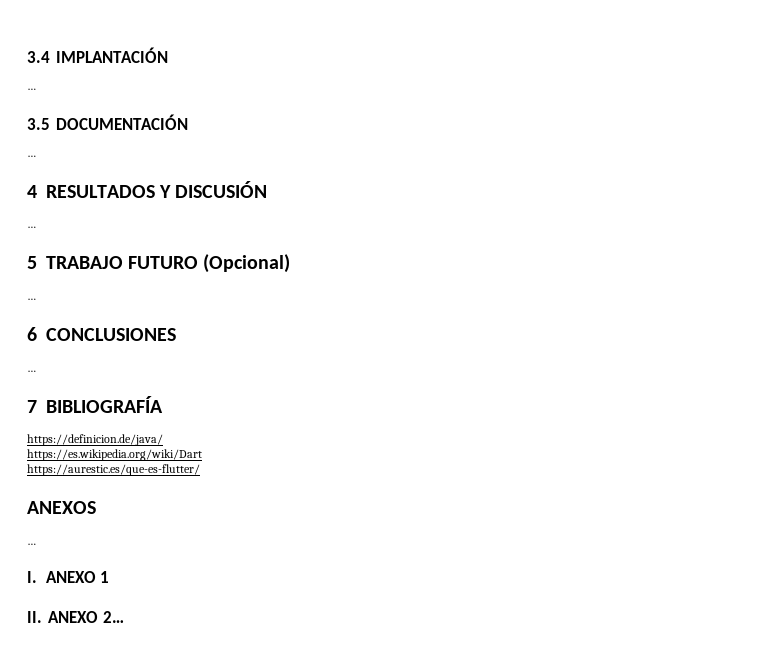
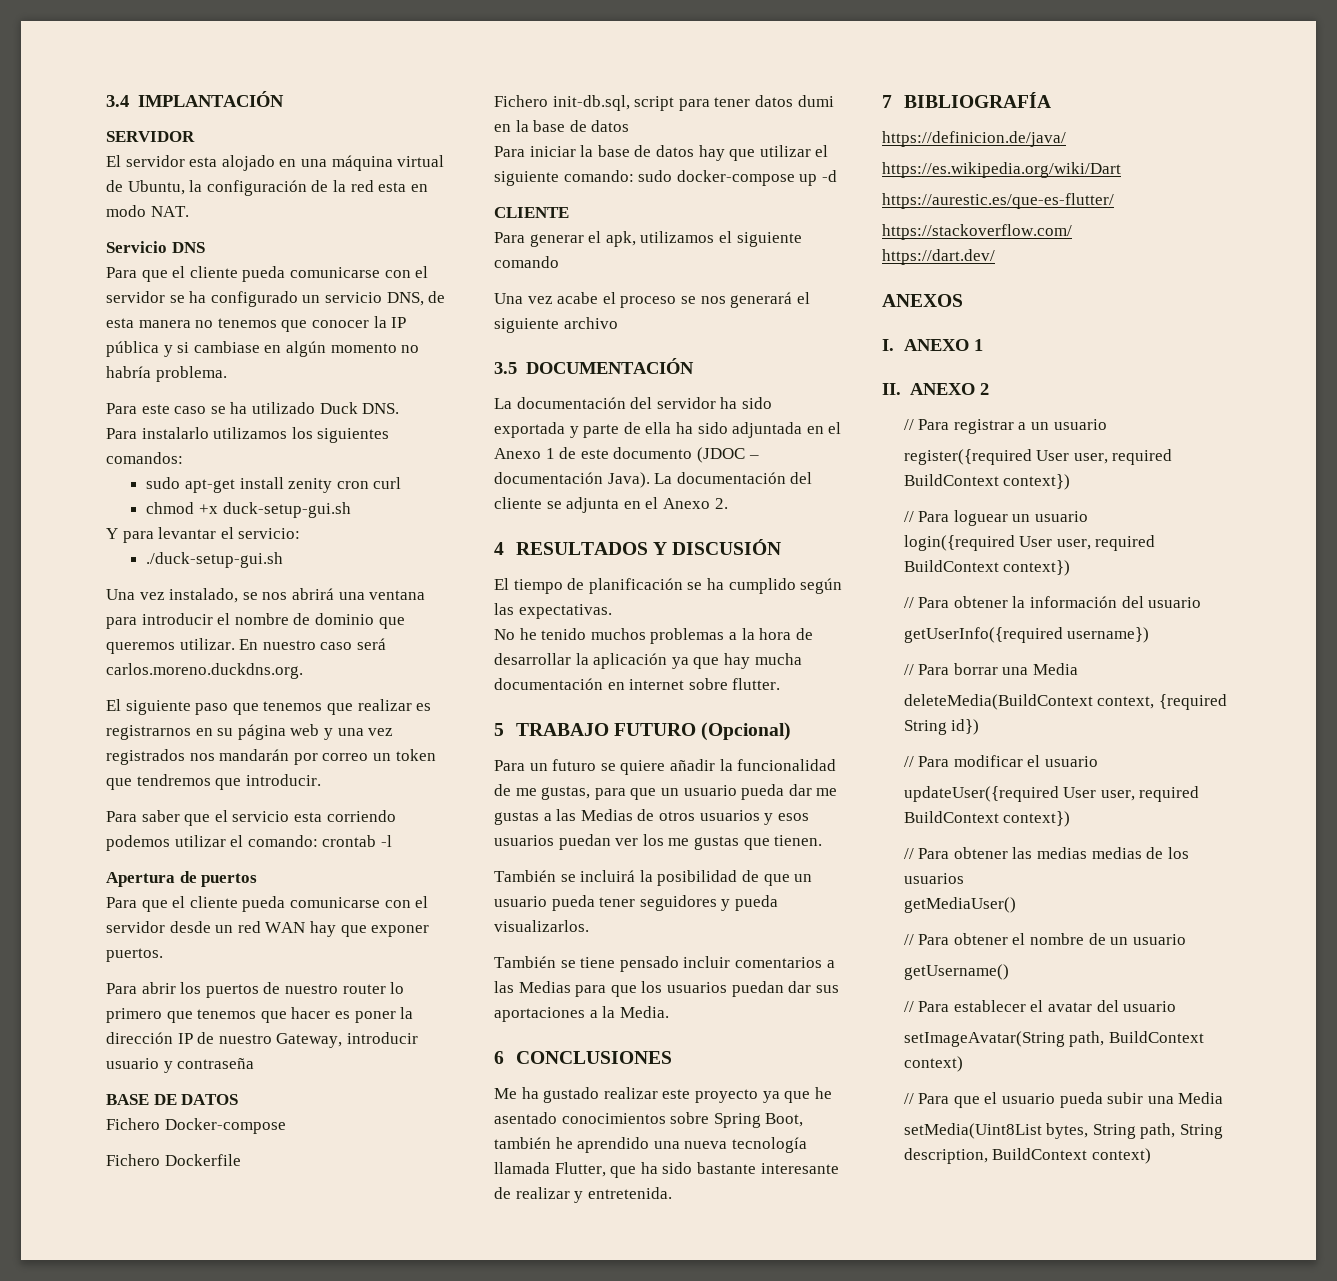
[27,88,36,90] [27,114,188,130] [27,155,36,157] [27,181,268,198] [27,226,36,228] [27,254,291,273] [27,298,36,300] [27,327,176,341] [27,370,36,372] … // 3.5 DOCUMENTACIÓN // … // 4 RESULTADOS Y DISCUSIÓN // … // 5 TRABAJO FUTURO (Opcional) // … // 6 CONCLUSIONES // … -> [106,131,195,142] [106,155,445,171] [106,180,428,196] [106,205,189,217] [106,241,205,253] [106,266,429,282] [106,291,446,307] [106,316,407,332] [106,341,420,357] [106,366,227,382] [106,402,400,414] [106,427,390,443] [106,452,183,464] [146,477,402,493] [146,502,351,518] [106,527,301,543] [146,552,284,568] [106,588,426,603] [106,613,405,629] [106,638,386,654] [106,663,303,679] [106,699,432,715] [106,724,394,740] [106,749,436,765] [106,774,321,790] [106,810,396,826] [106,835,392,851] [106,871,258,887] [106,896,429,912] [106,921,430,937] [106,948,163,962] [106,982,405,998] [106,1007,414,1023] [106,1032,418,1048] [106,1058,255,1073] [106,1094,239,1105] [106,1118,286,1134] [106,1154,241,1166] [494,95,834,111] [494,120,630,132] [494,145,829,161] [494,170,837,186] [494,207,569,218] [494,231,802,247] [494,256,559,268] [494,292,810,308] [494,317,618,333] [494,358,694,374] [494,397,772,409] [494,422,842,438] [494,447,759,463] [494,472,813,488] [494,497,728,513] [494,539,782,555] [494,578,843,594] [494,603,612,619] [494,628,813,644] [494,653,802,669] [494,678,781,690] [494,722,792,741] [494,759,837,775] [494,784,838,800] [494,809,809,825] [494,834,823,850] [494,870,813,886] [494,895,778,911] [494,920,589,932] [494,956,835,972] [494,981,839,997] [494,1006,669,1022] [494,1051,672,1064] [494,1087,832,1103] [494,1112,804,1128] [494,1137,807,1153] [494,1162,839,1178] [494,1187,672,1203] SERVIDOR // El servidor esta alojado en una máquina virtual de Ubuntu, la configuración de la red esta en modo NAT. // Servicio DNS // Para que el cliente pueda comunicarse con el servidor se ha configurado un servicio DNS, de esta manera no tenemos que conocer la IP pública y si cambiase en algún momento no habría problema. // Para este caso se ha utilizado Duck DNS. // Para instalarlo utilizamos los siguientes comandos: // sudo apt-get install zenity cron curl // chmod +x duck-setup-gui.sh // Y para levantar el servicio: // ./duck-setup-gui.sh // Una vez instalado, se nos abrirá una ventana para introducir el nombre de dominio que queremos utilizar. En nuestro caso será carlos.moreno.duckdns.org. // El siguiente paso que tenemos que realizar es registrarnos en su página web y una vez registrados nos mandarán por correo un token que tendremos que introducir. // Para saber que el servicio esta corriendo podemos utilizar el comando: crontab -l // Apertura de puertos // Para que el cliente pueda comunicarse con el servidor desde un red WAN hay que exponer puertos. // Para abrir los puertos de nuestro router lo primero que tenemos que hacer es poner la dirección IP de nuestro Gateway, introducir usuario y contraseña // BASE DE DATOS // Fichero Docker-compose // Fichero Dockerfile // Fichero init-db.sql, script para tener datos dumi en la base de datos // Para iniciar la base de datos hay que utilizar el siguiente comando: sudo docker-compose up -d // CLIENTE // Para generar el apk, utilizamos el siguiente comando // Una vez acabe el proceso se nos generará el siguiente archivo // 3.5 DOCUMENTACIÓN // La documentación del servidor ha sido exportada y parte de ella ha sido adjuntada en el Anexo 1 de este documento (JDOC – documentación Java). La documentación del cliente se adjunta en el Anexo 2. // 4 RESULTADOS Y DISCUSIÓN // El tiempo de planificación se ha cumplido según las expectativas. // No he tenido muchos problemas a la hora de desarrollar la aplicación ya que hay mucha documentación en internet sobre flutter. // 5 TRABAJO FUTURO (Opcional) // Para un futuro se quiere añadir la funcionalidad de me gustas, para que un usuario pueda dar me gustas a las Medias de otros usuarios y esos usuarios puedan ver los me gustas que tienen. // También se incluirá la posibilidad de que un usuario pueda tener seguidores y pueda visualizarlos. // También se tiene pensado incluir comentarios a las Medias para que los usuarios puedan dar sus aportaciones a la Media. // 6 CONCLUSIONES // Me ha gustado realizar este proyecto ya que he asentado conocimientos sobre Spring Boot, también he aprendido una nueva tecnología llamada Flutter, que ha sido bastante interesante de realizar y entretenida.
(200, 470) none -> [882,224,1072,240] [882,249,995,265] // https://stackoverflow.com/ // https://dart.dev/
[27,543,36,545] // … -> (963, 300) none
[102,611,124,623] 2… -> [979,383,989,395] [903,419,1107,434] [903,449,1173,465] [903,474,1071,490] [903,510,1088,526] [903,535,1156,551] [903,560,1071,576] [903,596,1202,608] [903,627,1150,643] [903,663,1078,675] [903,694,1227,710] [903,719,980,735] [903,755,1098,767] [903,786,1200,802] [903,811,1071,827] [903,847,1189,859] [903,873,964,884] [903,897,1016,913] [903,933,1186,945] [903,964,1009,980] [903,1000,1177,1012] [903,1031,1204,1047] [903,1056,963,1072] [903,1092,1224,1108] [903,1123,1223,1139] [903,1148,1151,1164] 2 // // Para registrar a un usuario // register({required User user, required BuildContext context}) // // Para loguear un usuario // login({required User user, required BuildContext context}) // // Para obtener la información del usuario // getUserInfo({required username}) // // Para borrar una Media // deleteMedia(BuildContext context, {required String id}) // // Para modificar el usuario // updateUser({required User user, required BuildContext context}) // // Para obtener las medias medias de los usuarios // getMediaUser() // // Para obtener el nombre de un usuario // getUsername() // // Para establecer el avatar del usuario // setImageAvatar(String path, BuildContext context) // // Para que el usuario pueda subir una Media // setMedia(Uint8List bytes, String path, String description, BuildContext context)

